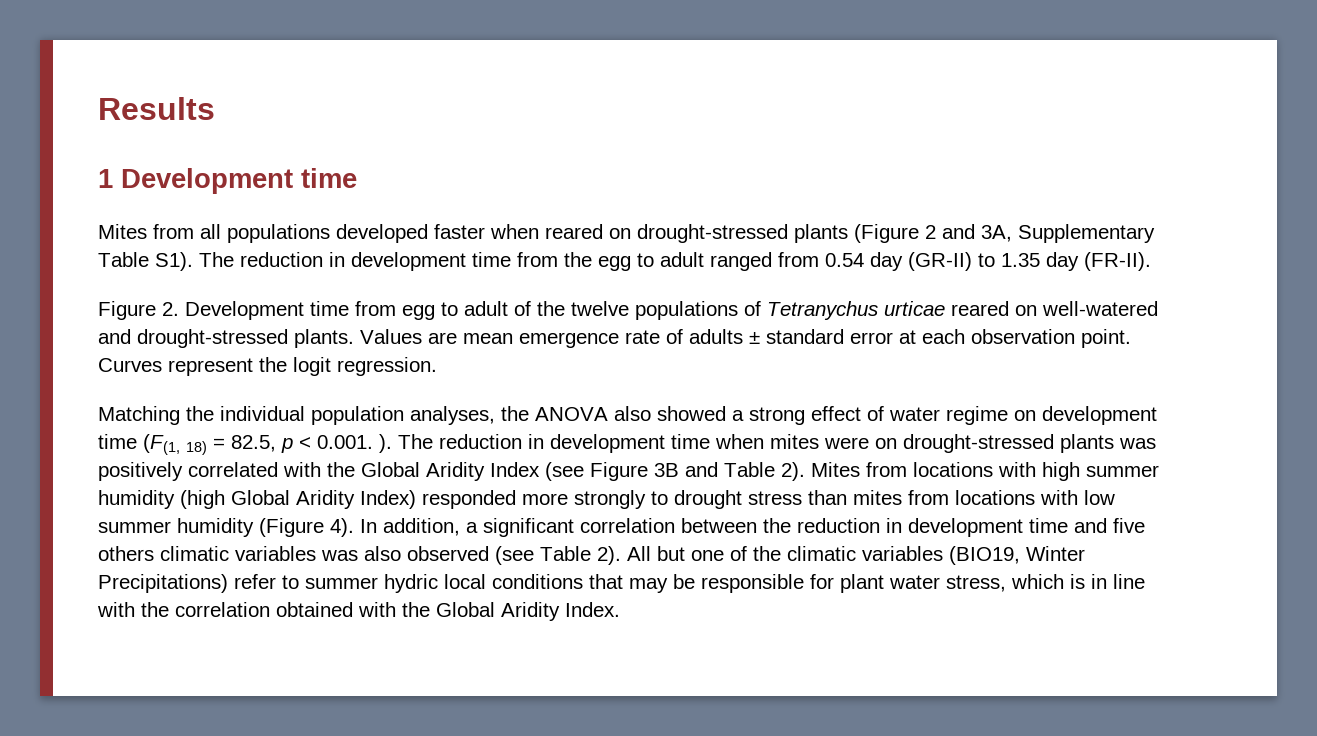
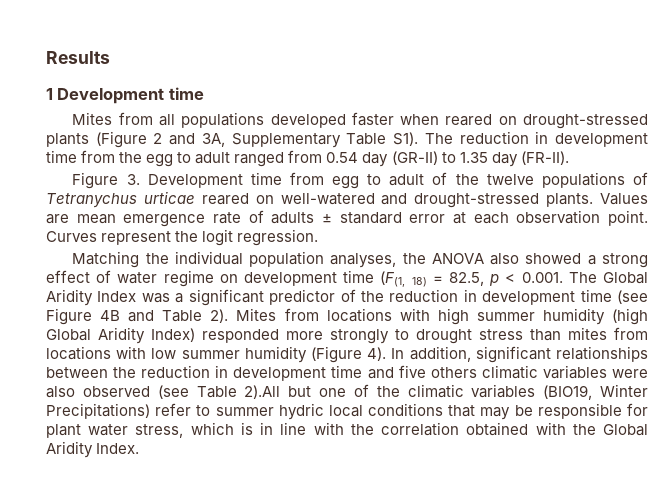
[162,302,179,316] 2. -> [126,174,140,185] 3.
[379,434,1156,453] [98,462,540,481] ). The reduction in development time when mites were on drought-stressed plants was positively correlated with the Global Aridity Index -> [568,272,648,284] [46,289,612,306] The Global Aridity Index was a significant predictor of the reduction in development time
[654,463,679,477] 3B -> [100,310,121,321] 4B
[466,518,675,537] a significant correlation -> [475,346,648,363] significant relationships
[321,550,358,561] was -> [612,369,649,378] were
[597,546,651,565] 2). All -> [244,385,281,399] 2).All

